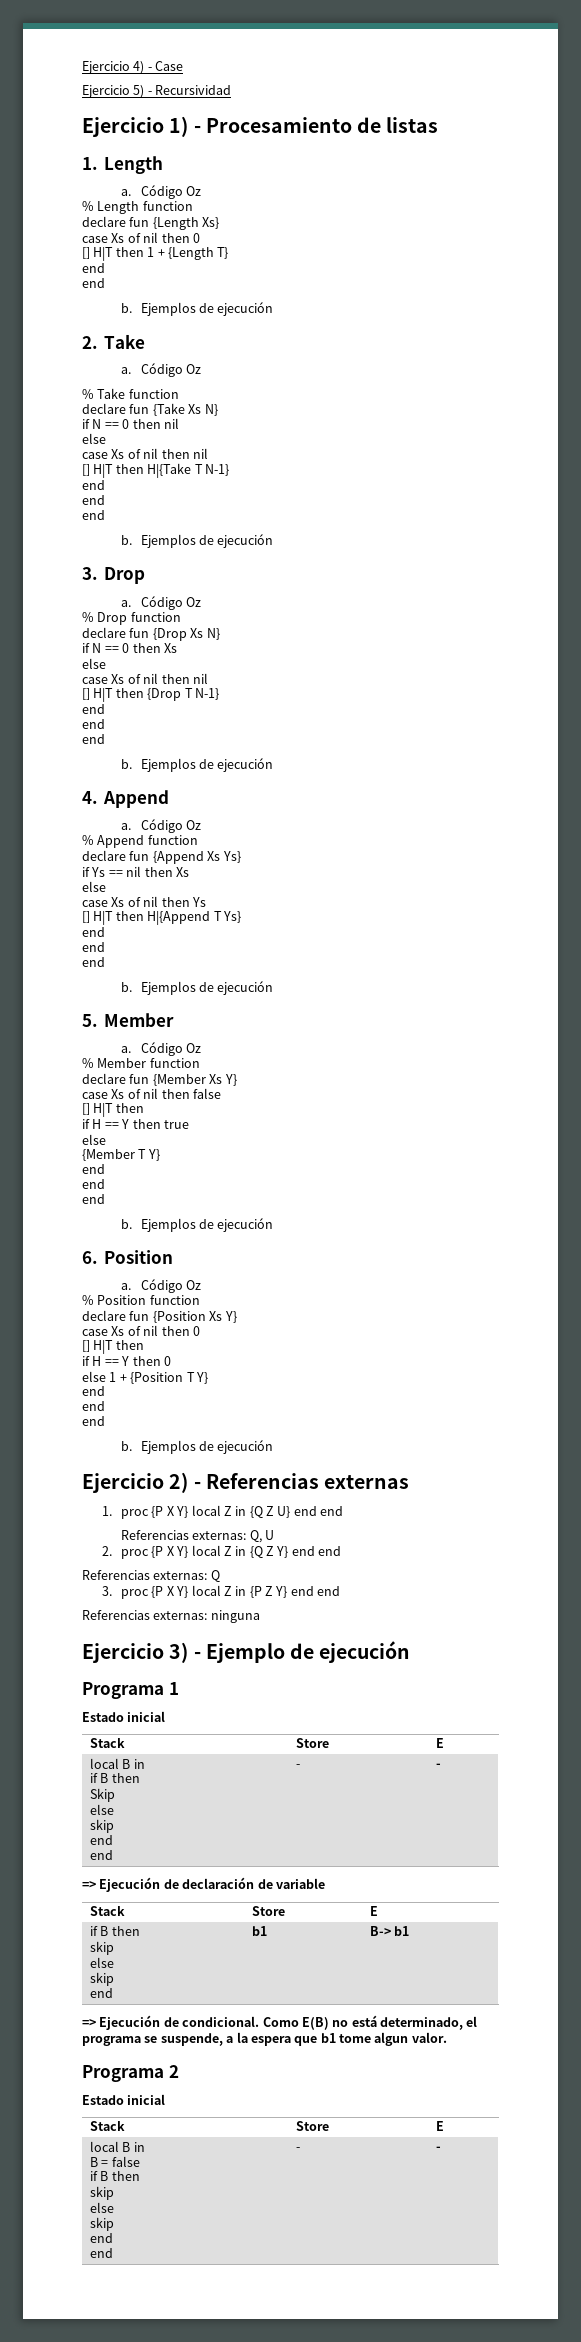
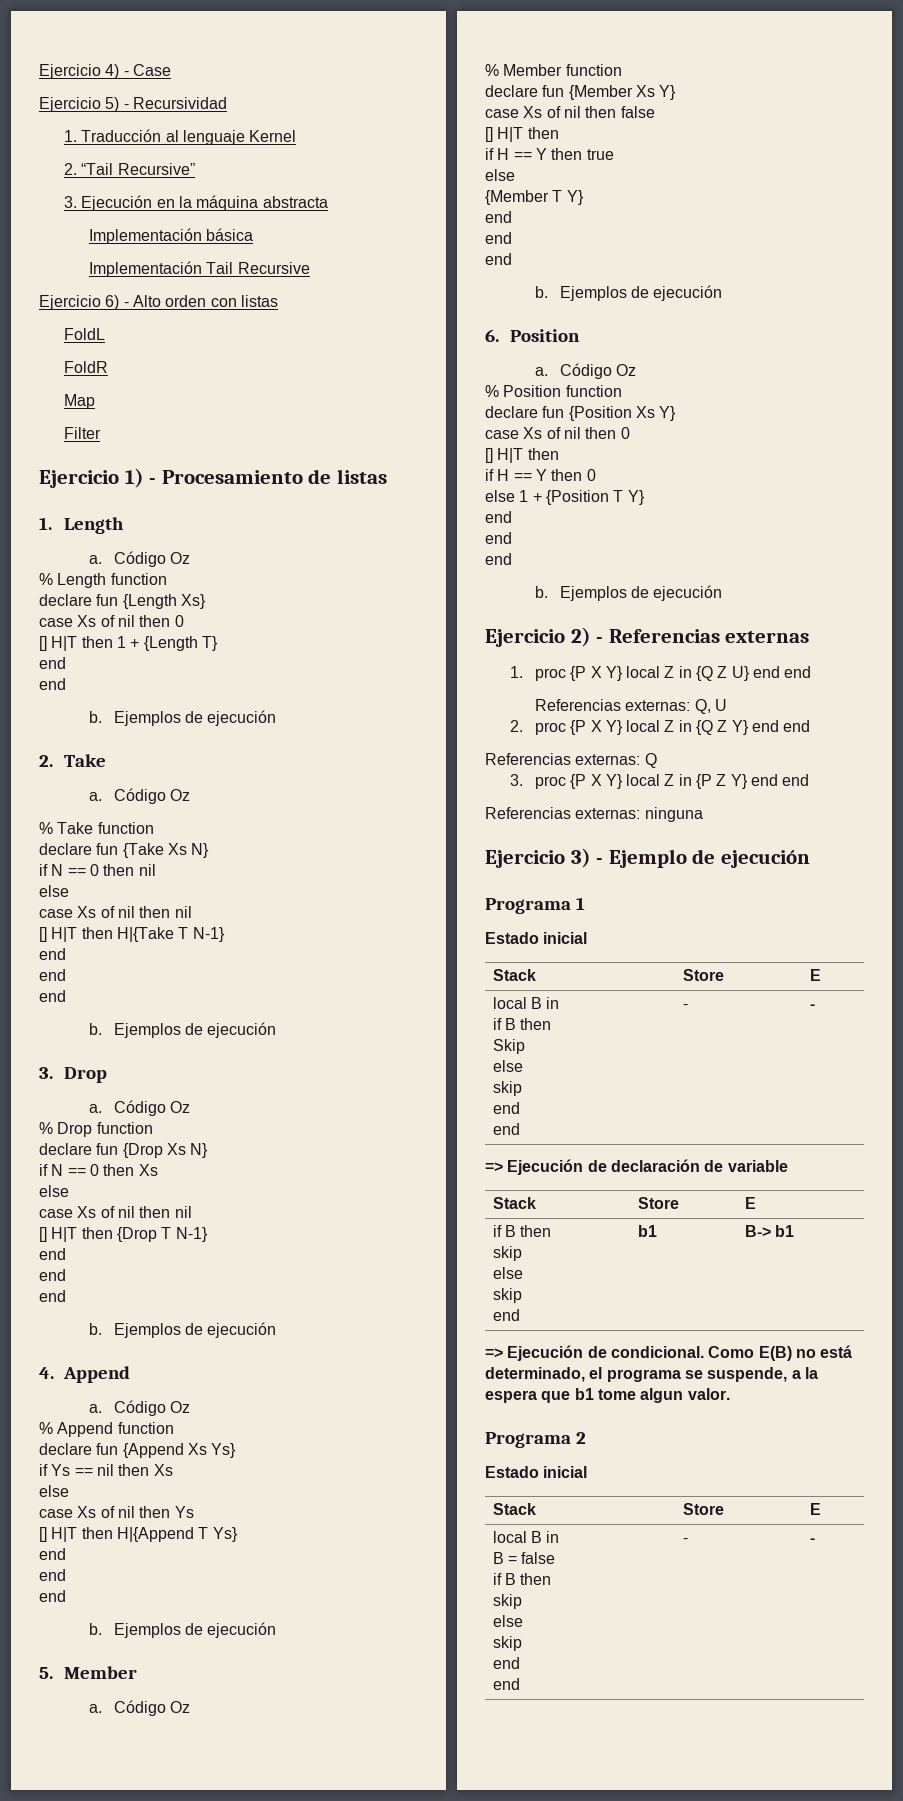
(232, 90) none -> [63,129,297,145] [63,163,195,175] [63,195,328,211] [88,228,254,244] [88,261,310,277] [39,295,278,310] [63,328,105,340] [63,361,108,373] [63,394,95,409] [63,427,101,439] // 1. Traducción al lenguaje Kernel // 2. “Tail Recursive” // 3. Ejecución en la máquina abstracta // Implementación básica // Implementación Tail Recursive // Ejercicio 6) - Alto orden con listas // FoldL // FoldR // Map // Filter

